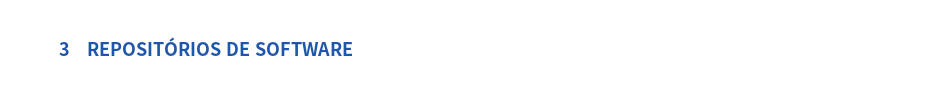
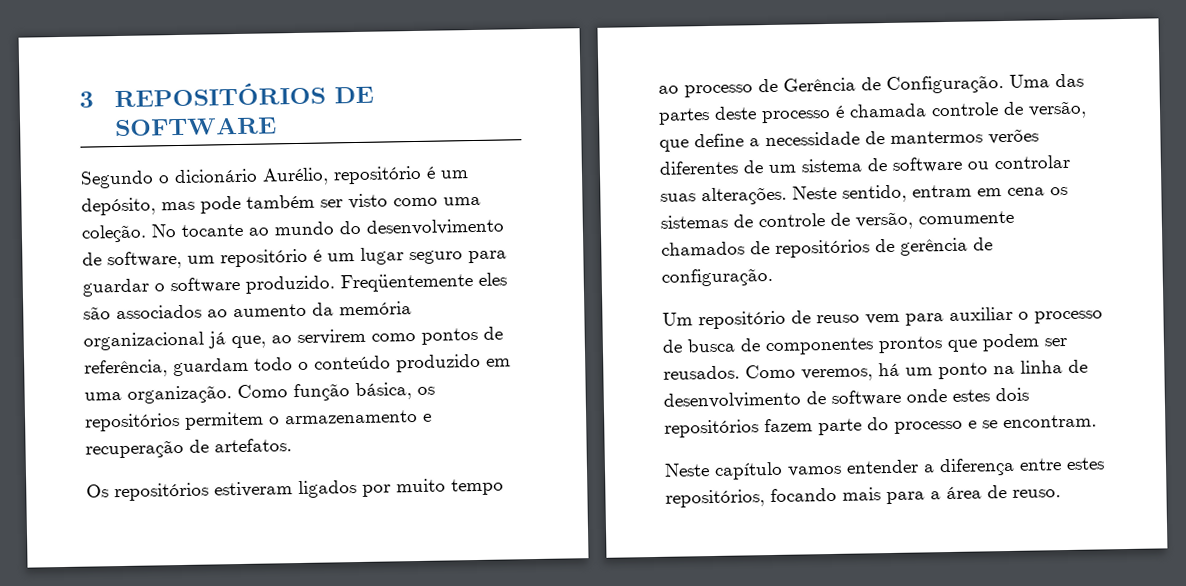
(353, 49) none -> [80,165,469,189] [81,193,481,216] [81,218,504,243] [82,247,507,270] [82,272,507,297] [83,301,412,320] [83,326,503,351] [84,353,511,378] [84,382,435,404] [84,409,432,432] [85,438,292,459] [86,478,504,502] [658,73,1084,98] [658,100,1087,125] [659,128,1039,152] [659,154,1070,175] [660,184,1068,206] [660,210,1014,230] [661,237,993,258] [661,267,773,287] [662,306,1103,330] [662,333,1067,356] [663,359,1088,382] [663,387,1029,409] [664,414,1097,438] [664,457,1105,480] [665,485,1061,508] // Segundo o dicionário Aurélio, repositório é um depósito, mas pode também ser visto como uma coleção. No tocante ao mundo do desenvolvimento de software, um repositório é um lugar seguro para guardar o software produzido. Freqüentemente eles são associados ao aumento da memória organizacional já que, ao servirem como pontos de referência, guardam todo o conteúdo produzido em uma organização. Como função básica, os repositórios permitem o armazenamento e recuperação de artefatos. // Os repositórios estiveram ligados por muito tempo ao processo de Gerência de Configuração. Uma das partes deste processo é chamada controle de versão, que define a necessidade de mantermos verões diferentes de um sistema de software ou controlar suas alterações. Neste sentido, entram em cena os sistemas de controle de versão, comumente chamados de repositórios de gerência de configuração. // Um repositório de reuso vem para auxiliar o processo de busca de componentes prontos que podem ser reusados. Como veremos, há um ponto na linha de desenvolvimento de software onde estes dois repositórios fazem parte do processo e se encontram. // Neste capítulo vamos entender a diferença entre estes repositórios, focando mais para a área de reuso.

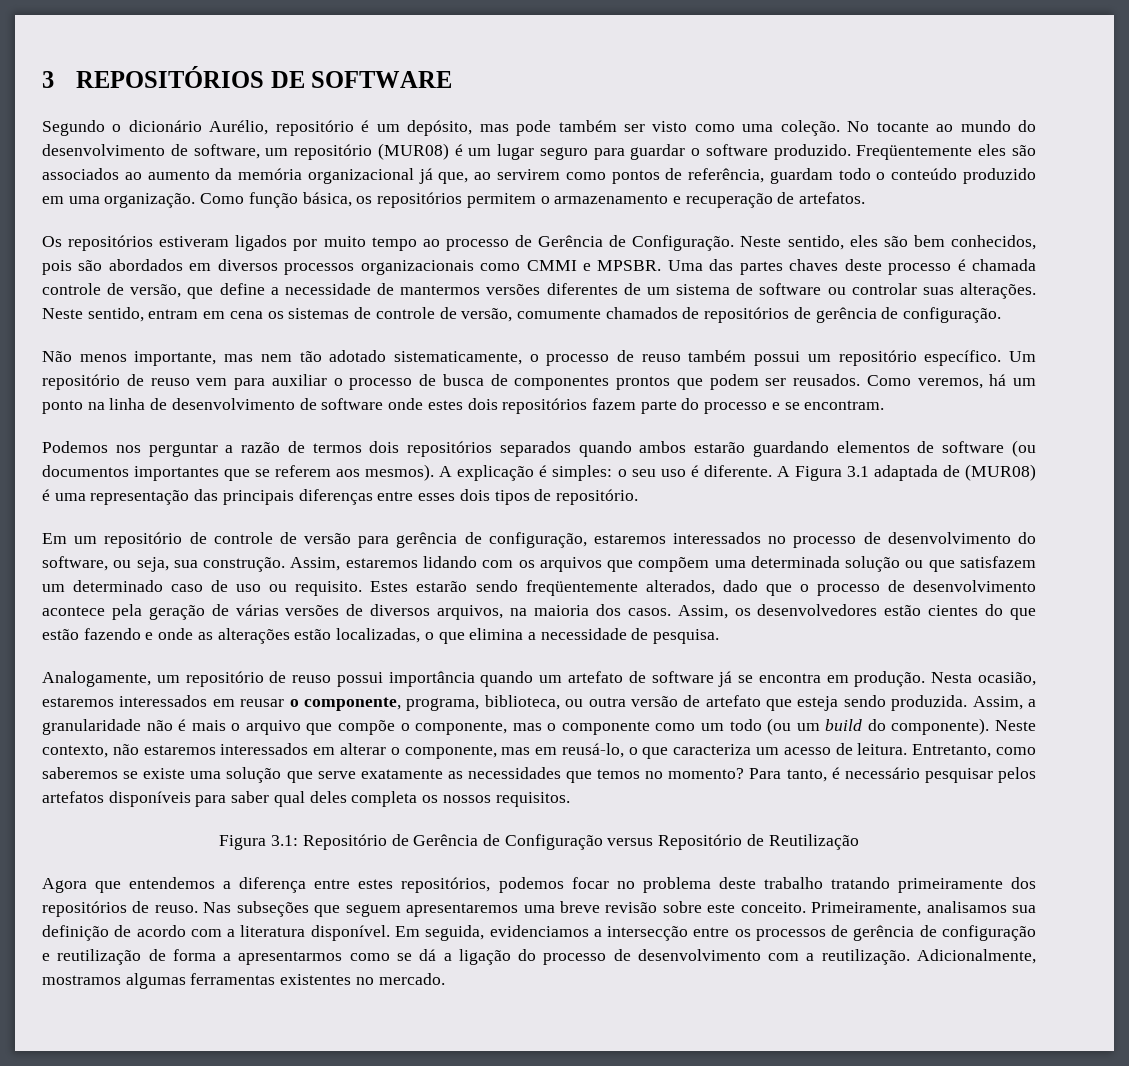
(308, 258) none -> [377,143,449,160] (MUR08)
(1004, 84) none -> [740,235,1036,250] [42,259,662,275] Neste sentido, eles são bem conhecidos, pois são abordados em diversos processos organizacionais como CMMI e MPSBR.
(710, 116) none -> [789,259,839,271] chaves
[988,128,1039,145] verões -> [486,284,541,295] versões
(773, 277) none -> [42,350,1002,366] Não menos importante, mas nem tão adotado sistematicamente, o processo de reuso também possui um repositório específico.
[664,459,919,480] Neste capítulo vamos entender -> [42,440,1036,457] [42,464,1036,481] [42,489,638,505] [42,532,1036,548] [42,556,1037,572] [42,580,1037,596] [42,604,1037,620] [42,628,720,644] [42,671,1037,687] [42,695,1037,711] [42,718,1036,735] [42,743,1036,759] [42,767,1036,783] [42,791,570,807] [219,834,859,850] [42,877,216,893] Podemos nos perguntar a razão de termos dois repositórios separados quando ambos estarão guardando elementos de software (ou documentos importantes que se referem aos mesmos). A explicação é simples: o seu uso é diferente. A Figura 3.1 adaptada de (MUR08) é uma representação das principais diferenças entre esses dois tipos de repositório. // Em um repositório de controle de versão para gerência de configuração, estaremos interessados no processo de desenvolvimento do software, ou seja, sua construção. Assim, estaremos lidando com os arquivos que compõem uma determinada solução ou que satisfazem um determinado caso de uso ou requisito. Estes estarão sendo freqüentemente alterados, dado que o processo de desenvolvimento acontece pela geração de várias versões de diversos arquivos, na maioria dos casos. Assim, os desenvolvedores estão cientes do que estão fazendo e onde as alterações estão localizadas, o que elimina a necessidade de pesquisa. // Analogamente, um repositório de reuso possui importância quando um artefato de software já se encontra em produção. Nesta ocasião, estaremos interessados em reusar o componente, programa, biblioteca, ou outra versão de artefato que esteja sendo produzida. Assim, a granularidade não é mais o arquivo que compõe o componente, mas o componente como um todo (ou um build do componente). Neste contexto, não estaremos interessados em alterar o componente, mas em reusá-lo, o que caracteriza um acesso de leitura. Entretanto, como saberemos se existe uma solução que serve exatamente as necessidades que temos no momento? Para tanto, é necessário pesquisar pelos artefatos disponíveis para saber qual deles completa os nossos requisitos. // Figura 3.1: Repositório de Gerência de Configuração versus Repositório de Reutilização // Agora que entendemos
[770,485,1061,505] focando mais para a área de reuso. -> [498,877,1036,893] [42,901,1036,917] [42,925,1037,941] [42,949,1037,965] [42,973,445,989] podemos focar no problema deste trabalho tratando primeiramente dos repositórios de reuso. Nas subseções que seguem apresentaremos uma breve revisão sobre este conceito. Primeiramente, analisamos sua definição de acordo com a literatura disponível. Em seguida, evidenciamos a intersecção entre os processos de gerência de configuração e reutilização de forma a apresentarmos como se dá a ligação do processo de desenvolvimento com a reutilização. Adicionalmente, mostramos algumas ferramentas existentes no mercado.

